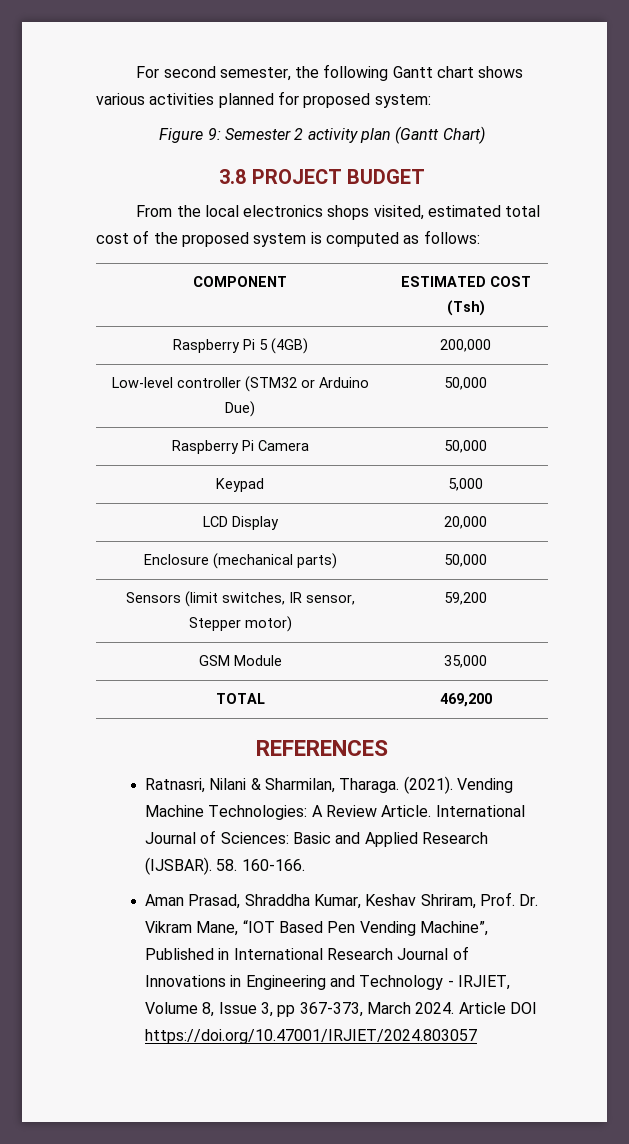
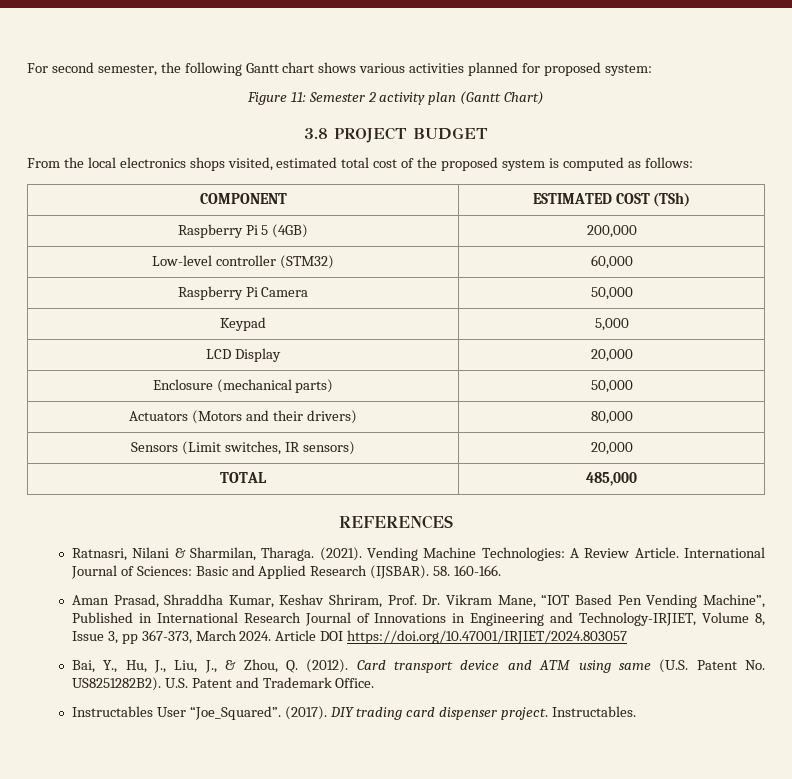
[207,128,221,140] 9: -> [290,92,306,102] 11:
[446,300,485,316] (Tsh) -> [653,192,691,207] (TSh)
[244,376,369,392] [225,401,255,417] [444,377,487,390] (STM32 or Arduino Due) | 50,000 -> [279,255,334,269] [590,255,633,269] (STM32) | 60,000
(487, 560) none -> [129,410,357,424] [590,411,633,424] // Actuators (Motors and their drivers) | 80,000
[184,591,218,607] (limit -> [182,441,222,455] (Limit
[305,594,355,605] [188,616,292,632] [444,592,487,605] [198,655,282,666] [444,655,487,668] sensor, Stepper motor) | 59,200 // GSM Module | 35,000 -> [302,441,355,455] [590,442,633,455] sensors) | 20,000
[439,693,492,707] 469,200 -> [586,472,637,486] 485,000
[359,975,511,990] Technology - IRJIET, -> [579,612,697,626] Technology-IRJIET,
(478, 1036) none -> [71,659,765,673] [71,677,375,691] [71,706,637,720] // Bai, Y., Hu, J., Liu, J., & Zhou, Q. (2012). Card transport device and ATM using same (U.S. Patent No. US8251282B2). U.S. Patent and Trademark Office. // Instructables User “Joe_Squared”. (2017). DIY trading card dispenser project. Instructables.

